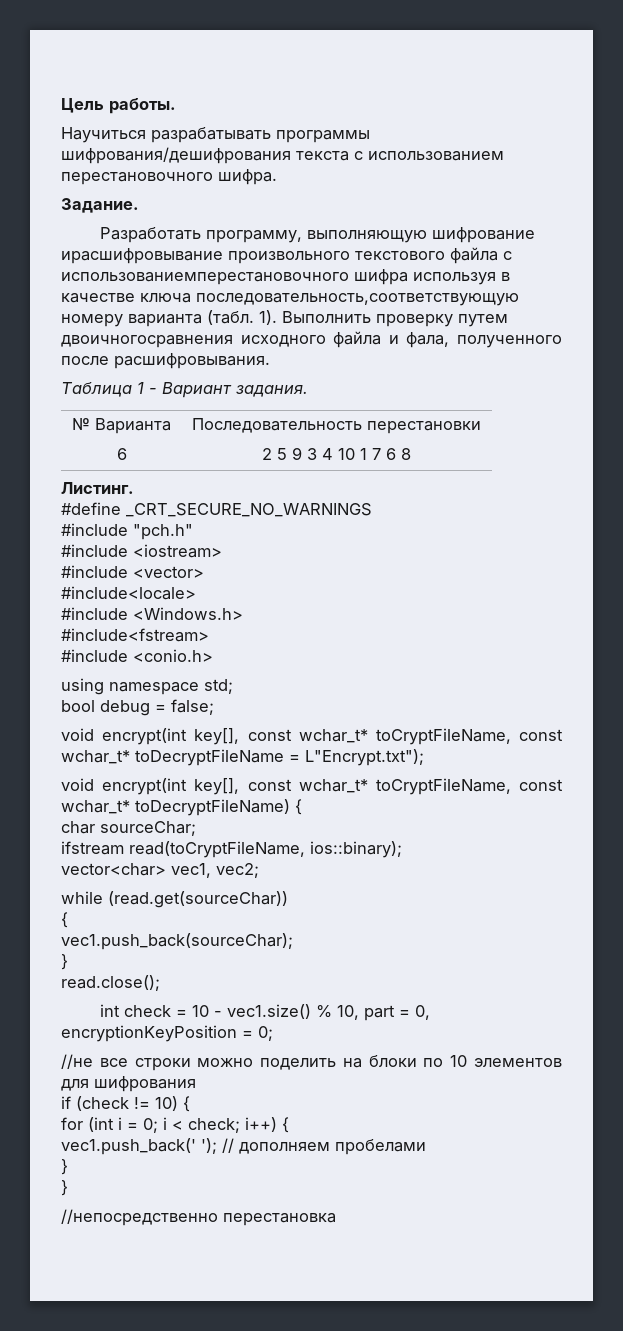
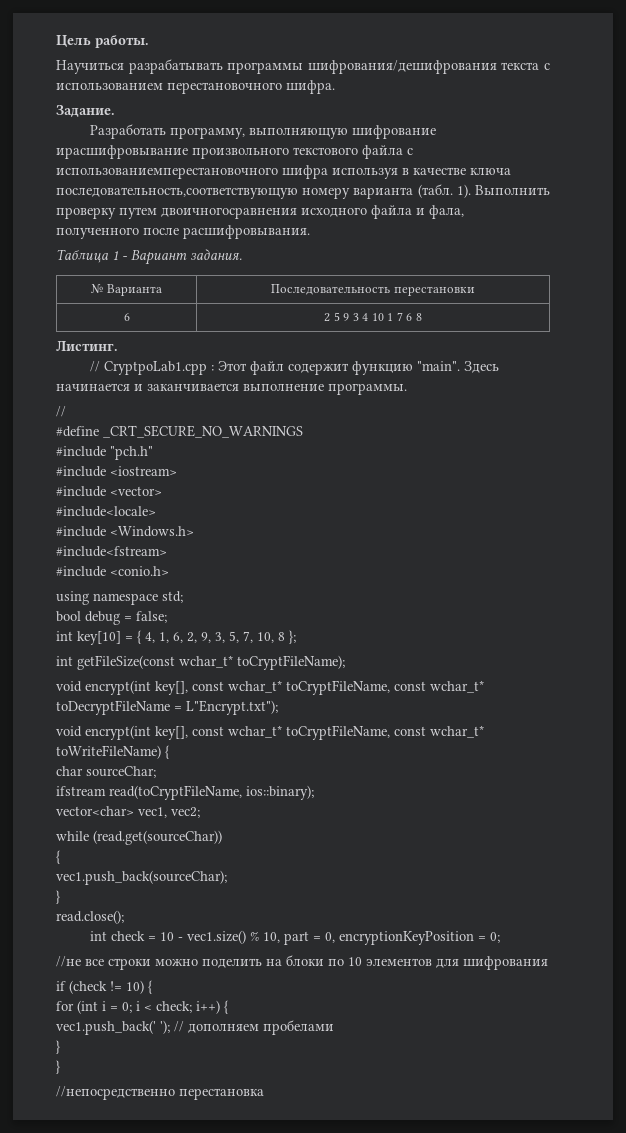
(134, 488) none -> [89,361,499,375] [56,383,407,395] [56,406,66,417] // // CryptpoLab1.cpp : Этот файл содержит функцию "main". Здесь начинается и заканчивается выполнение программы. // //
(214, 707) none -> [56,630,296,645] [56,655,345,670] // int key[10] = { 4, 1, 6, 2, 9, 3, 5, 7, 10, 8 }; // int getFileSize(const wchar_t* toCryptFileName);
[135,799,290,816] toDecryptFileName) -> [56,745,161,759] toWriteFileName)

